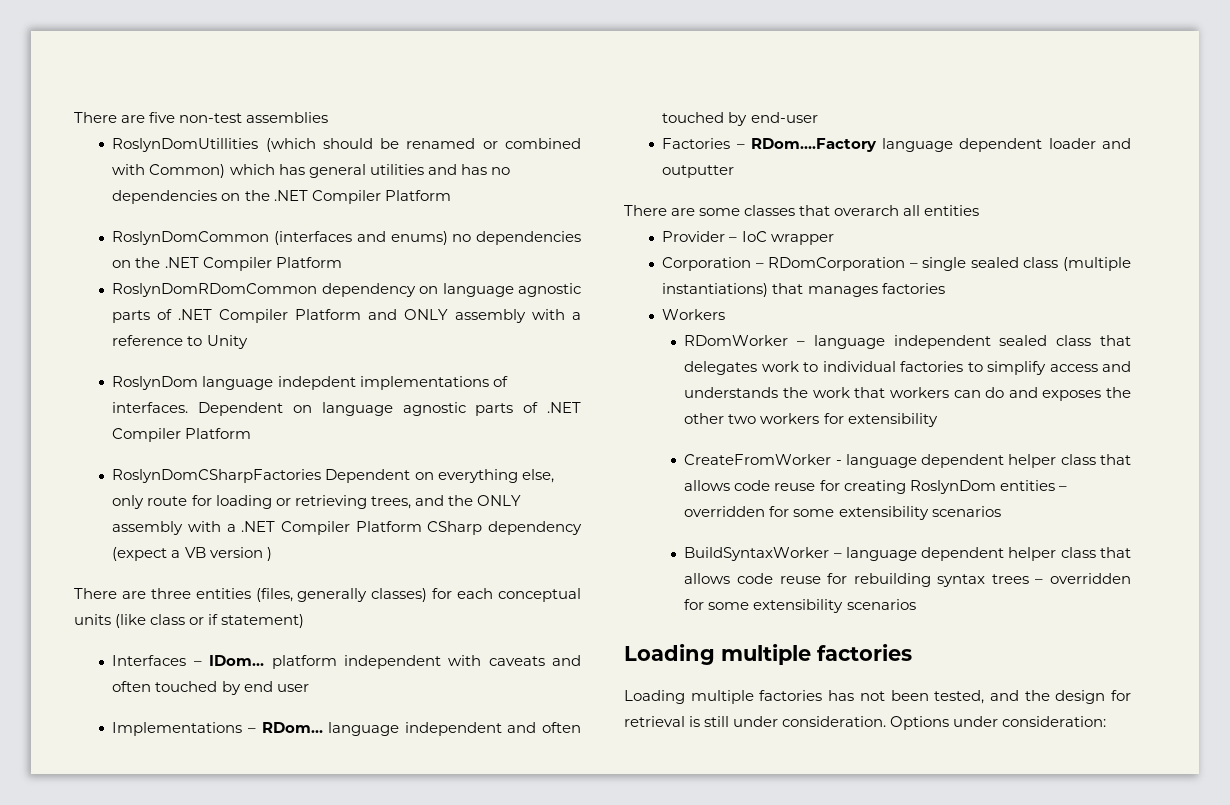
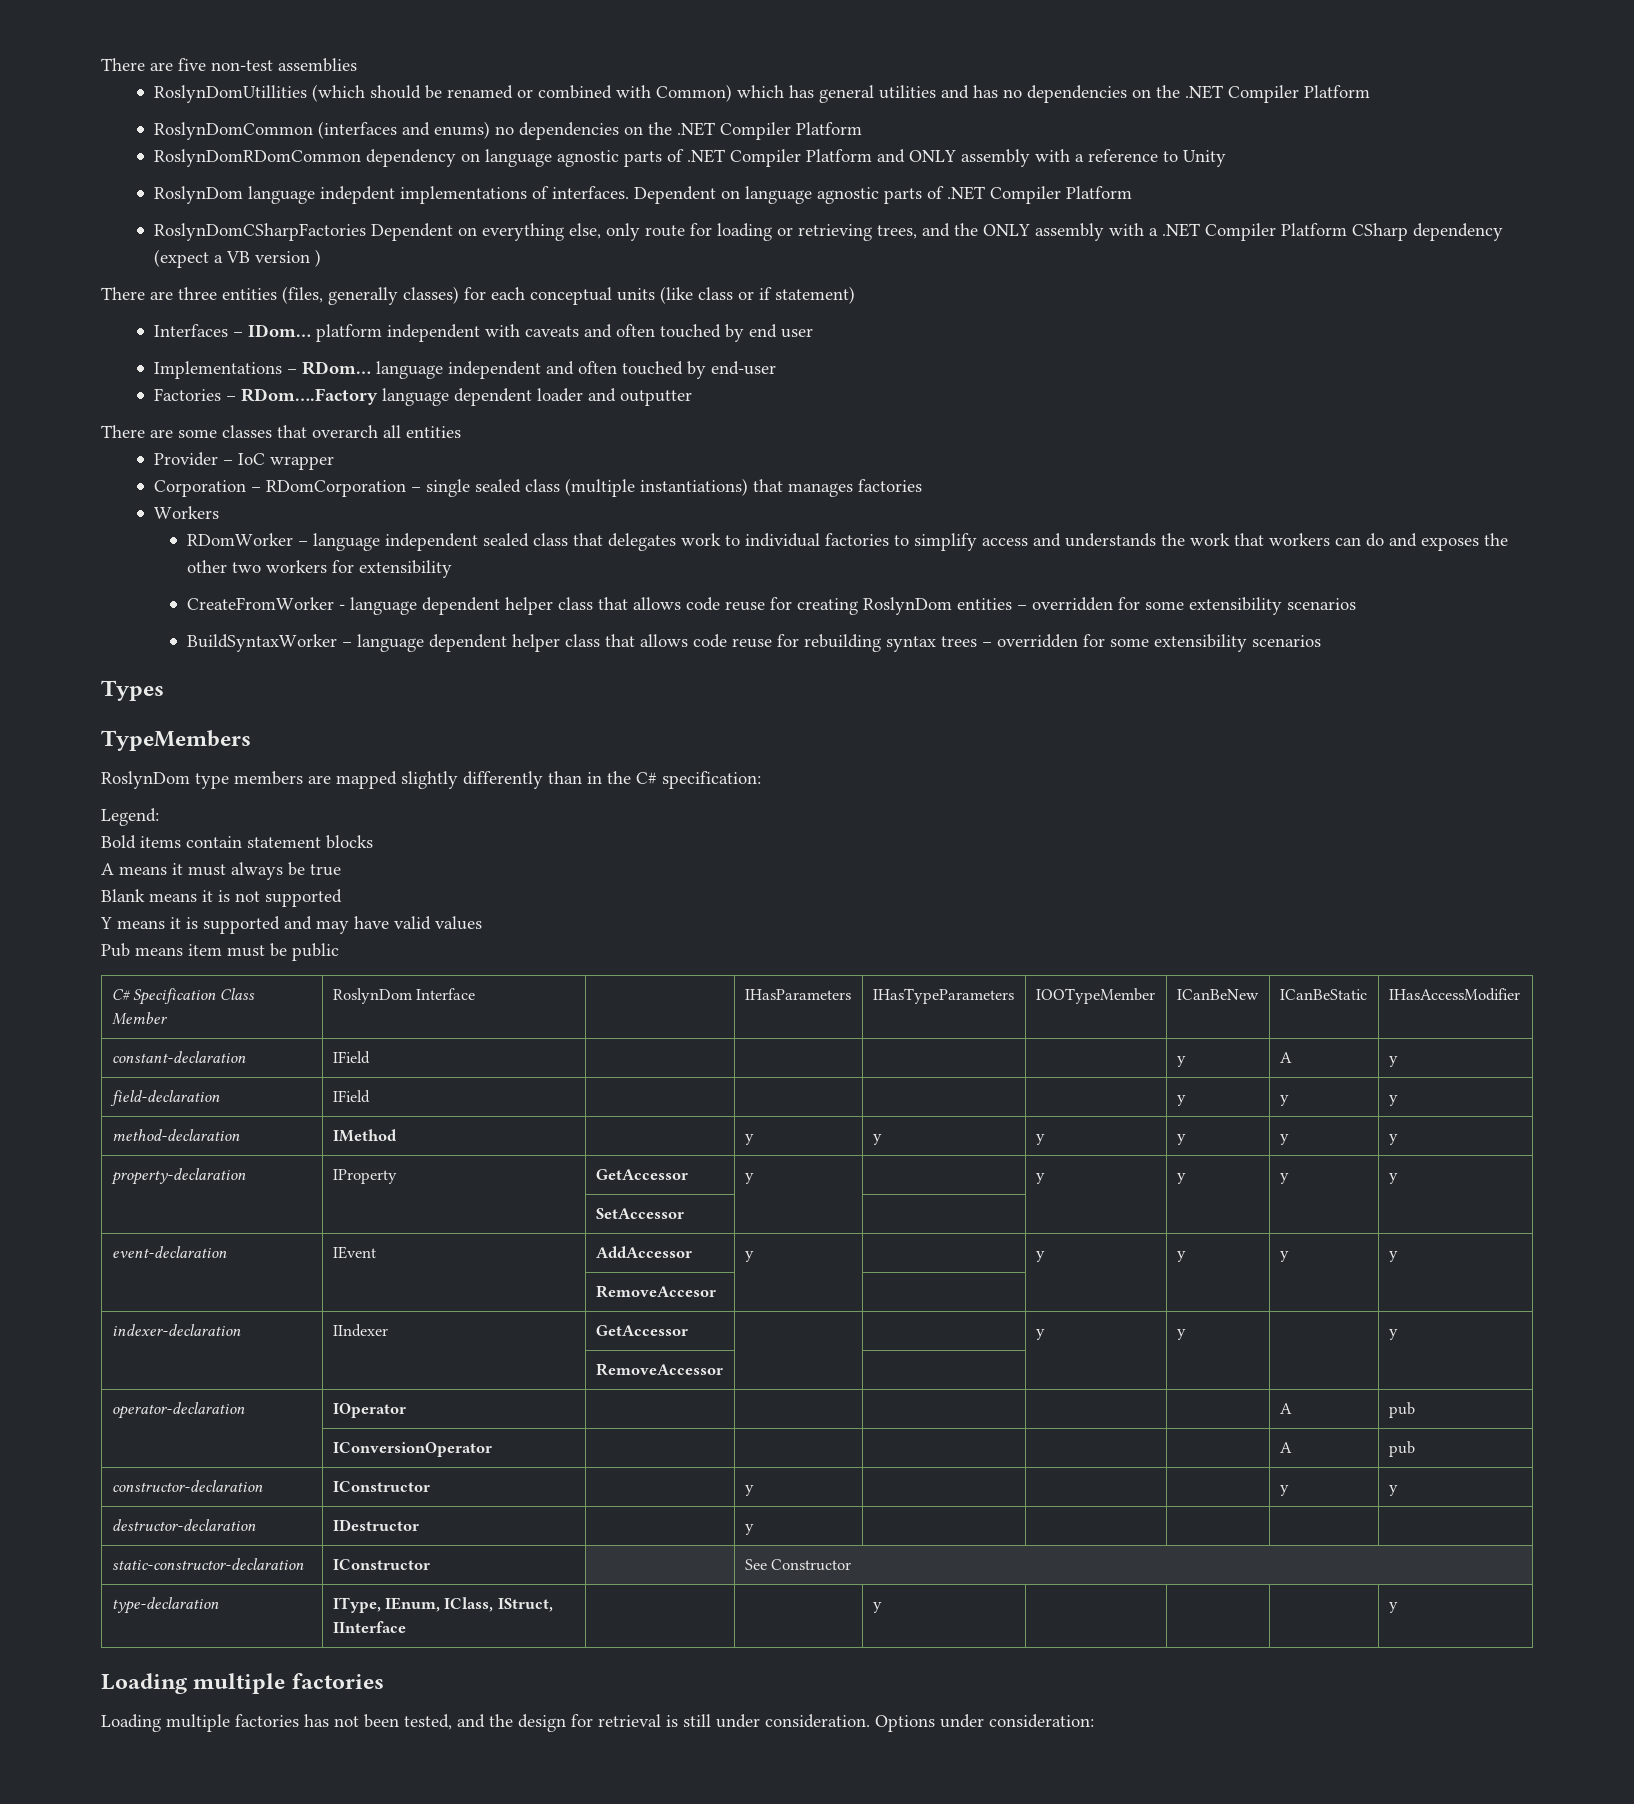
(916, 604) none -> [101,680,164,701] [101,730,251,751] [101,771,761,789] [101,808,159,826] [101,835,373,849] [101,862,341,880] [101,889,342,907] [100,916,482,934] [101,943,339,961] [111,988,256,1005] [111,1012,168,1025] [332,988,475,1004] [744,989,851,1000] [872,988,1014,1004] [1035,988,1155,1004] [1176,989,1259,1000] [1279,989,1367,1000] [1388,988,1520,1001] [111,1051,246,1063] [332,1051,370,1064] [1176,1056,1186,1067] [1279,1052,1292,1063] [1388,1056,1398,1067] [109,1090,220,1106] [332,1090,370,1103] [1176,1095,1186,1106] [1279,1095,1289,1106] [1388,1095,1398,1106] [111,1129,240,1141] [332,1129,397,1142] [744,1134,754,1145] [872,1134,882,1145] [1035,1134,1045,1145] [1176,1134,1186,1145] [1279,1134,1289,1145] [1388,1134,1398,1145] [110,1168,246,1185] [332,1169,397,1184] [595,1169,688,1180] [744,1173,754,1184] [1035,1173,1045,1184] [1176,1173,1186,1184] [1279,1173,1289,1184] [1388,1173,1398,1184] [595,1208,684,1219] [111,1246,227,1258] [332,1246,376,1259] [595,1246,692,1258] [744,1251,754,1262] [1035,1251,1045,1262] [1176,1251,1186,1262] [1279,1251,1289,1262] [1388,1251,1398,1262] [595,1285,716,1298] [111,1324,241,1336] [332,1324,388,1337] [595,1325,688,1336] [1035,1329,1045,1340] [1176,1329,1186,1340] [1388,1329,1398,1340] [595,1363,723,1376] [111,1402,245,1419] [332,1403,406,1418] [1279,1403,1292,1414] [1388,1402,1415,1418] [332,1442,492,1457] [1279,1442,1292,1453] [1388,1441,1415,1457] [111,1480,263,1492] [332,1481,430,1492] [744,1485,754,1496] [1279,1485,1289,1496] [1388,1485,1398,1496] [111,1519,256,1531] [332,1519,419,1531] [744,1524,754,1535] [111,1558,304,1570] [332,1559,430,1570] [744,1559,851,1571] [111,1597,219,1614] [332,1597,553,1613] [332,1621,406,1633] [872,1602,882,1613] [1388,1602,1398,1613] // Types // TypeMembers // RoslynDom type members are mapped slightly differently than in the C# specification: // Legend: // Bold items contain statement blocks // A means it must always be true // Blank means it is not supported // Y means it is supported and may have valid values // Pub means item must be public // C# Specification Class Member | RoslynDom Interface | | IHasParameters | IHasTypeParameters | IOOTypeMember | ICanBeNew | ICanBeStatic | IHasAccessModifier // constant-declaration | IField | | | | | y | A | y // field-declaration | IField | | | | | y | y | y // method-declaration | IMethod | | y | y | y | y | y | y // property-declaration | IProperty | GetAccessor | y | | y | y | y | y // | | SetAccessor | | | | | | // event-declaration | IEvent | AddAccessor | y | | y | y | y | y // | | RemoveAccesor | | | | | | // indexer-declaration | IIndexer | GetAccessor | | | y | y | | y // | | RemoveAccessor | | | | | | // operator-declaration | IOperator | | | | | | A | pub // | IConversionOperator | | | | | | A | pub // constructor-declaration | IConstructor | | y | | | | y | y // destructor-declaration | IDestructor | | y | | | | | // static-constructor-declaration | IConstructor | | See Constructor // type-declaration | IType, IEnum, IClass, IStruct, IInterface | | | y | | | | y

